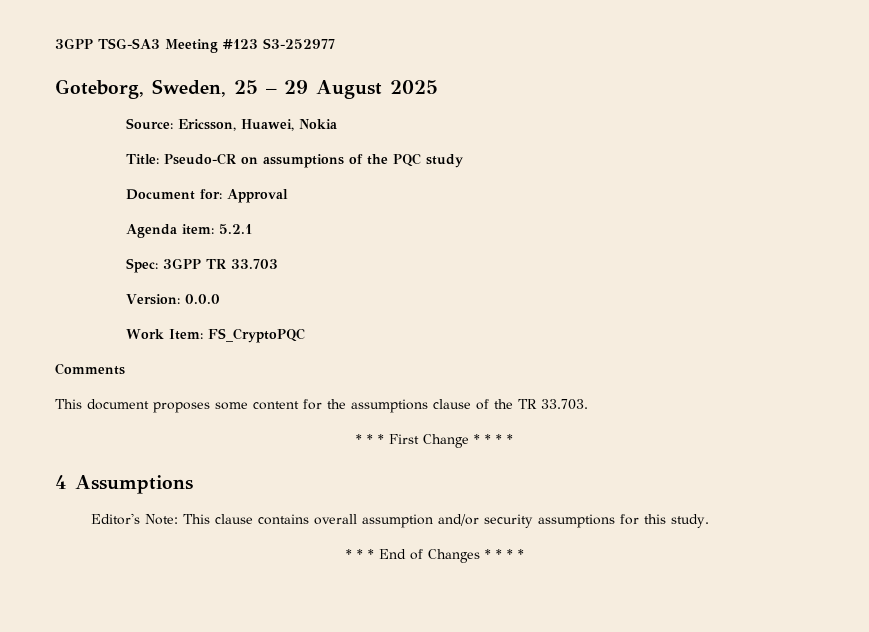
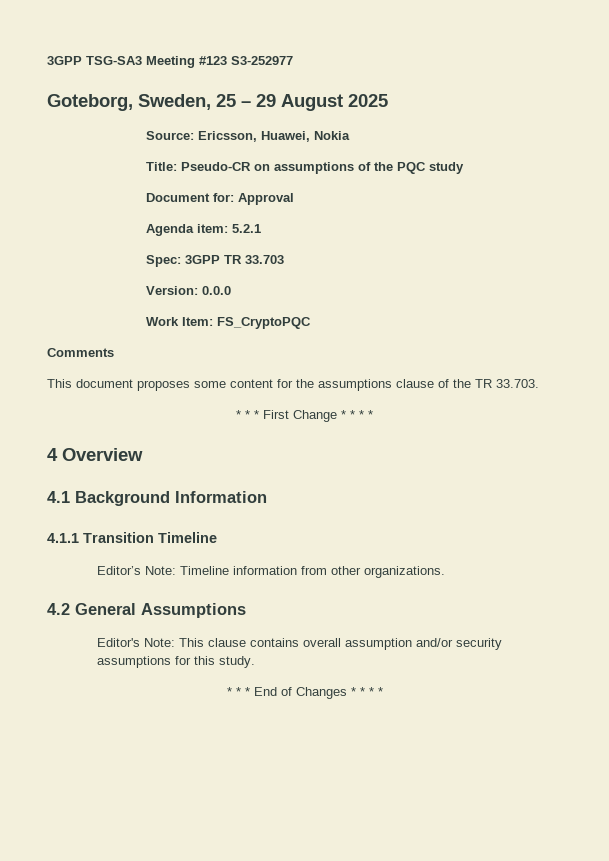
(67, 482) none -> [62,448,143,461] [47,491,267,506] [47,532,217,543] [96,566,445,578] [47,603,136,615] Overview // 4.1 Background Information // 4.1.1 Transition Timeline // Editor’s Note: Timeline information from other organizations. // 4.2 General

